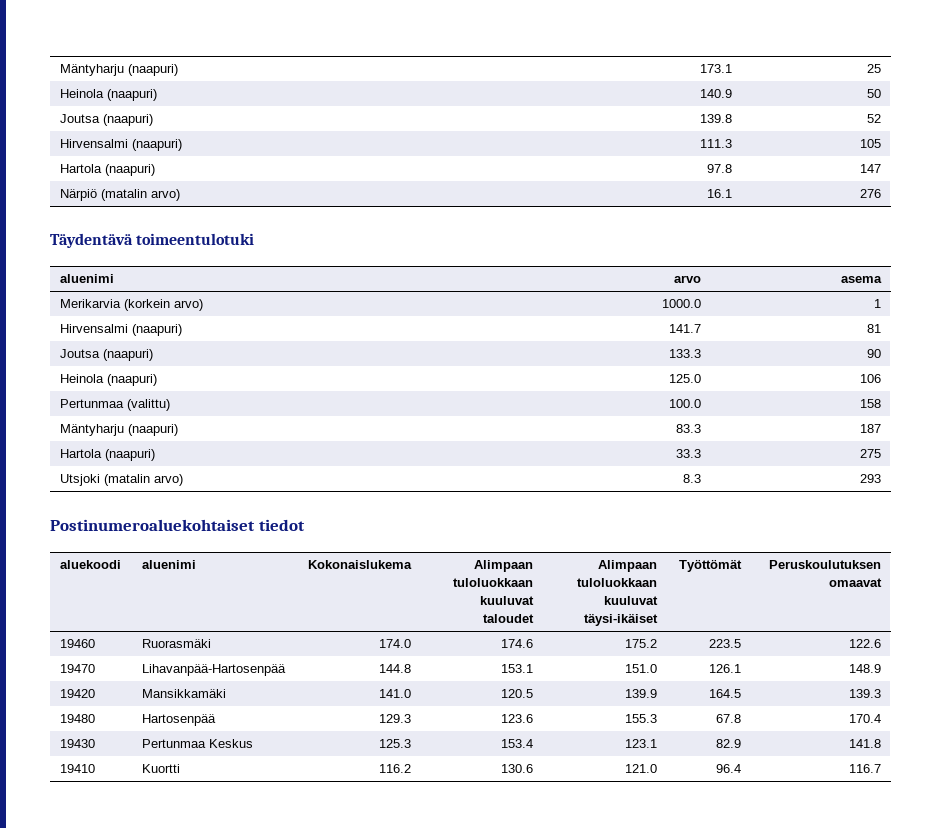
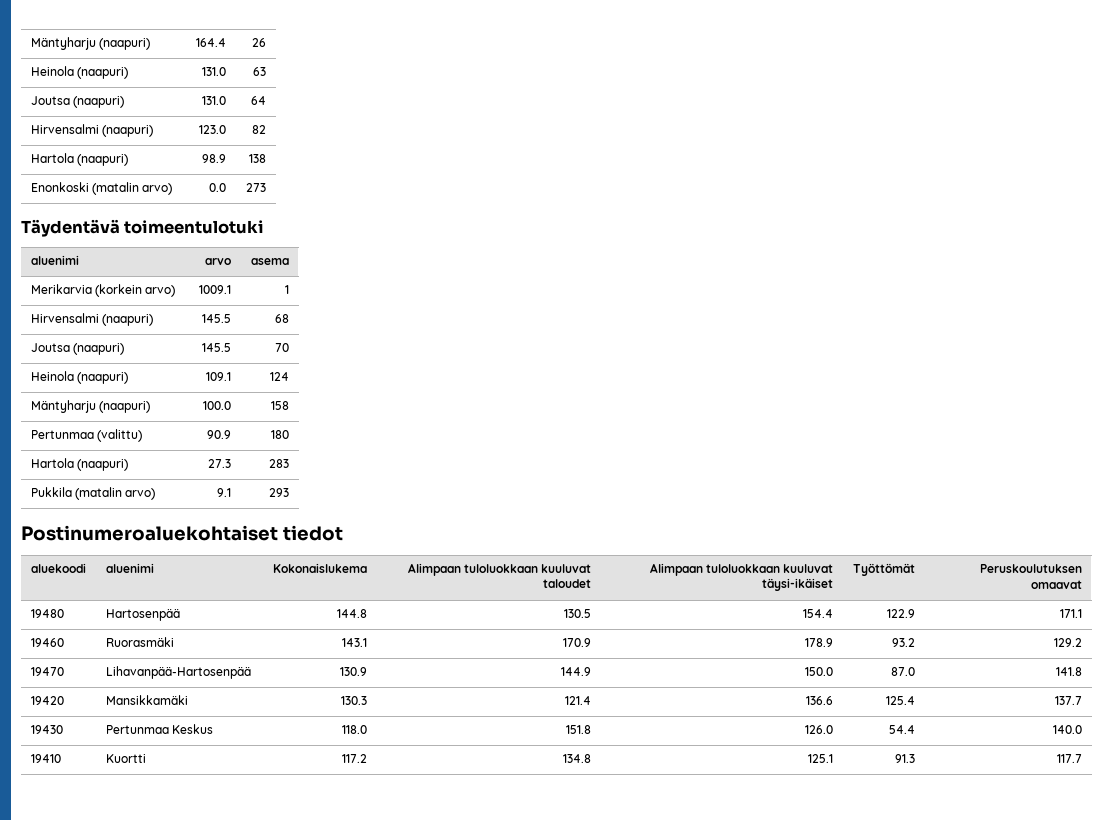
[60,64,179,76] [699,64,732,73] [866,64,881,73] [60,89,158,101] [699,89,732,98] [866,89,881,98] [60,114,154,126] [699,114,732,123] [866,114,881,123] [60,139,183,151] [699,139,732,148] [859,139,881,148] [60,164,156,176] [706,164,732,173] [859,164,881,173] [60,189,181,201] [706,189,732,198] [859,189,881,198] Mäntyharju (naapuri) | 173.1 | 25 // Heinola (naapuri) | 140.9 | 50 // Joutsa (naapuri) | 139.8 | 52 // Hirvensalmi (naapuri) | 111.3 | 105 // Hartola (naapuri) | 97.8 | 147 // Närpiö (matalin arvo) | 16.1 | 276 -> [30,37,150,50] [196,38,227,47] [252,38,267,47] [30,66,128,79] [202,67,227,76] [253,67,267,76] [30,96,124,108] [202,96,227,105] [251,96,267,105] [30,124,153,137] [199,125,227,134] [252,125,267,134] [30,153,128,166] [202,154,227,163] [249,154,267,163] [30,182,173,195] [209,183,227,192] [246,183,267,192] Mäntyharju (naapuri) | 164.4 | 26 // Heinola (naapuri) | 131.0 | 63 // Joutsa (naapuri) | 131.0 | 64 // Hirvensalmi (naapuri) | 123.0 | 82 // Hartola (naapuri) | 98.9 | 138 // Enonkoski (matalin arvo) | 0.0 | 273
[661,299,701,308] 1000.0 -> [199,285,232,294] 1009.1
[668,324,701,333] [866,324,881,333] [60,349,154,361] [668,349,701,358] [866,349,881,358] [60,374,158,386] [668,374,701,383] [859,374,881,383] [60,399,171,411] [668,399,701,408] [859,399,881,408] [60,424,179,436] [675,424,701,433] [859,424,881,433] [60,449,156,461] [675,449,701,458] [859,449,881,458] [60,474,184,486] [682,474,701,483] 141.7 | 81 // Joutsa (naapuri) | 133.3 | 90 // Heinola (naapuri) | 125.0 | 106 // Pertunmaa (valittu) | 100.0 | 158 // Mäntyharju (naapuri) | 83.3 | 187 // Hartola (naapuri) | 33.3 | 275 // Utsjoki (matalin arvo) | 8.3 -> [202,314,232,323] [275,314,290,323] [30,343,124,355] [202,343,232,352] [275,343,290,352] [30,371,128,384] [206,372,232,381] [270,372,290,381] [30,400,150,413] [203,401,232,410] [271,401,290,410] [30,429,142,442] [207,430,232,439] [271,430,290,439] [30,458,128,471] [208,459,232,468] [269,459,290,468] [30,487,156,500] [217,488,232,497] 145.5 | 68 // Joutsa (naapuri) | 145.5 | 70 // Heinola (naapuri) | 109.1 | 124 // Mäntyharju (naapuri) | 100.0 | 158 // Pertunmaa (valittu) | 90.9 | 180 // Hartola (naapuri) | 27.3 | 283 // Pukkila (matalin arvo) | 9.1
[60,639,96,648] [142,639,212,648] [378,639,411,648] [500,639,533,648] [624,639,657,648] [708,639,741,648] [848,639,881,648] [60,664,96,673] [142,664,287,676] [378,664,411,673] [500,664,533,673] [624,664,657,673] [708,664,741,673] [848,664,881,673] [60,689,96,698] [142,689,227,698] [378,689,411,698] [500,689,533,698] [624,689,657,698] [708,689,741,698] [848,689,881,698] [60,714,96,723] [142,714,217,726] [378,714,411,723] [500,714,533,723] [624,714,657,723] [715,714,741,723] [848,714,881,723] [60,739,96,748] [142,739,254,748] [378,739,411,748] [500,739,533,748] [624,739,657,748] [715,739,741,748] [848,739,881,748] [60,764,96,773] [142,764,181,773] [378,764,411,773] [500,764,533,773] [624,764,657,773] [715,764,741,773] [848,764,881,773] 19460 | Ruorasmäki | 174.0 | 174.6 | 175.2 | 223.5 | 122.6 // 19470 | Lihavanpää-Hartosenpää | 144.8 | 153.1 | 151.0 | 126.1 | 148.9 // 19420 | Mansikkamäki | 141.0 | 120.5 | 139.9 | 164.5 | 139.3 // 19480 | Hartosenpää | 129.3 | 123.6 | 155.3 | 67.8 | 170.4 // 19430 | Pertunmaa Keskus | 125.3 | 153.4 | 123.1 | 82.9 | 141.8 // 19410 | Kuortti | 116.2 | 130.6 | 121.0 | 96.4 | 116.7 -> [30,609,64,618] [105,609,180,621] [337,609,368,618] [564,609,592,618] [803,609,834,618] [887,609,916,618] [1060,609,1083,618] [30,638,64,647] [105,637,174,647] [342,638,368,647] [563,638,592,647] [805,638,834,647] [892,638,916,647] [1054,638,1083,647] [30,667,64,676] [105,666,251,679] [340,667,368,676] [561,667,592,676] [805,667,834,676] [891,667,916,676] [1056,667,1083,676] [30,696,64,705] [105,695,188,705] [341,696,368,705] [565,696,592,705] [806,696,834,705] [886,696,916,705] [1055,696,1083,705] [30,725,63,734] [105,724,213,734] [342,725,368,734] [566,725,592,734] [805,725,834,734] [889,725,916,734] [1053,725,1083,734] [30,754,61,763] [105,754,146,763] [342,754,368,763] [563,754,592,763] [808,754,834,763] [895,754,916,763] [1057,754,1083,763] 19480 | Hartosenpää | 144.8 | 130.5 | 154.4 | 122.9 | 171.1 // 19460 | Ruorasmäki | 143.1 | 170.9 | 178.9 | 93.2 | 129.2 // 19470 | Lihavanpää-Hartosenpää | 130.9 | 144.9 | 150.0 | 87.0 | 141.8 // 19420 | Mansikkamäki | 130.3 | 121.4 | 136.6 | 125.4 | 137.7 // 19430 | Pertunmaa Keskus | 118.0 | 151.8 | 126.0 | 54.4 | 140.0 // 19410 | Kuortti | 117.2 | 134.8 | 125.1 | 91.3 | 117.7

